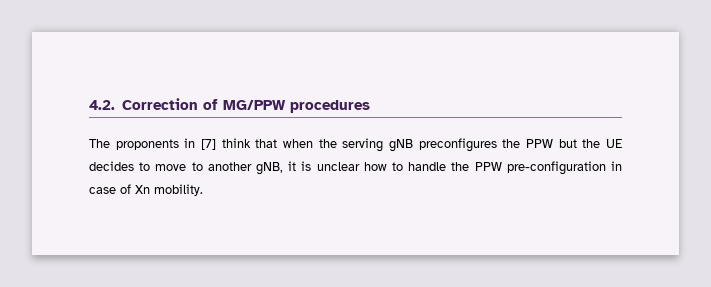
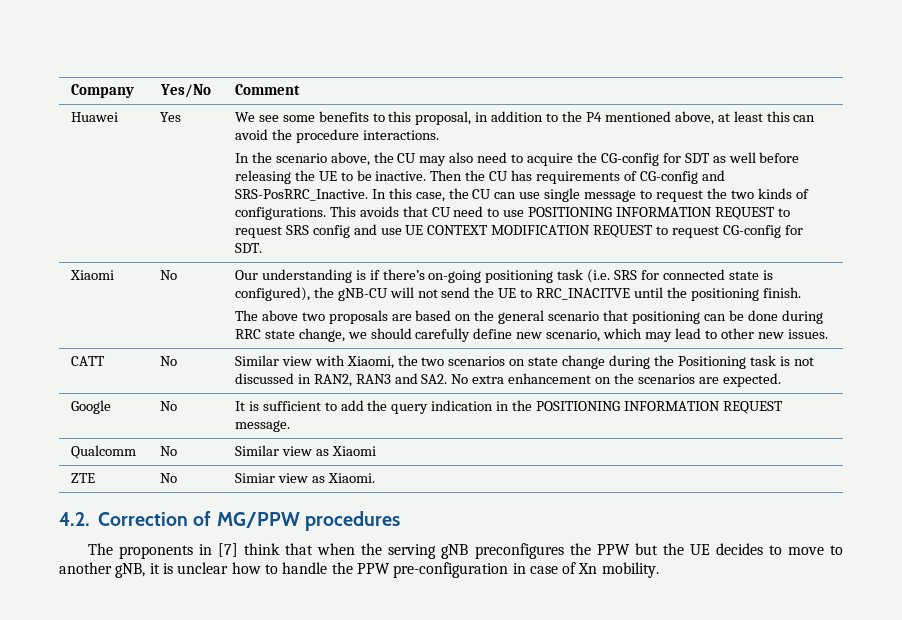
(89, 105) none -> [70,84,134,98] [160,84,211,98] [234,84,300,95] [70,112,118,122] [159,112,181,122] [234,111,816,125] [234,129,439,143] [234,152,800,166] [234,170,725,184] [234,188,809,202] [234,206,790,220] [234,224,803,238] [234,243,262,253] [69,270,114,280] [159,270,177,280] [234,269,773,283] [234,287,801,301] [234,310,823,324] [234,328,828,342] [70,356,105,366] [159,356,177,366] [234,355,814,369] [234,373,781,387] [70,400,111,414] [159,401,177,411] [234,400,783,414] [234,420,290,432] [70,445,136,459] [159,446,177,456] [234,445,376,456] [70,473,95,483] [159,473,177,483] [234,473,375,483] Company | Yes/No | Comment // Huawei | Yes | We see some benefits to this proposal, in addition to the P4 mentioned above, at least this can avoid the procedure interactions. // In the scenario above, the CU may also need to acquire the CG-config for SDT as well before releasing the UE to be inactive. Then the CU has requirements of CG-config and SRS-PosRRC_Inactive. In this case, the CU can use single message to request the two kinds of configurations. This avoids that CU need to use POSITIONING INFORMATION REQUEST to request SRS config and use UE CONTEXT MODIFICATION REQUEST to request CG-config for SDT. // Xiaomi | No | Our understanding is if there’s on-going positioning task (i.e. SRS for connected state is configured), the gNB-CU will not send the UE to RRC_INACITVE until the positioning finish. // The above two proposals are based on the general scenario that positioning can be done during RRC state change, we should carefully define new scenario, which may lead to other new issues. // CATT | No | Similar view with Xiaomi, the two scenarios on state change during the Positioning task is not discussed in RAN2, RAN3 and SA2. No extra enhancement on the scenarios are expected. // Google | No | It is sufficient to add the query indication in the POSITIONING INFORMATION REQUEST message. // Qualcomm | No | Similar view as Xiaomi // ZTE | No | Simiar view as Xiaomi. //

